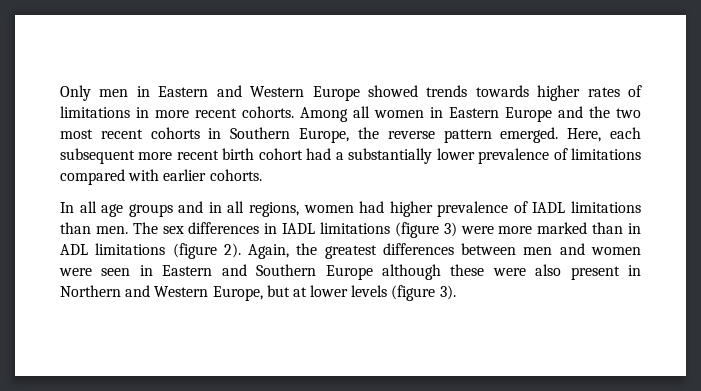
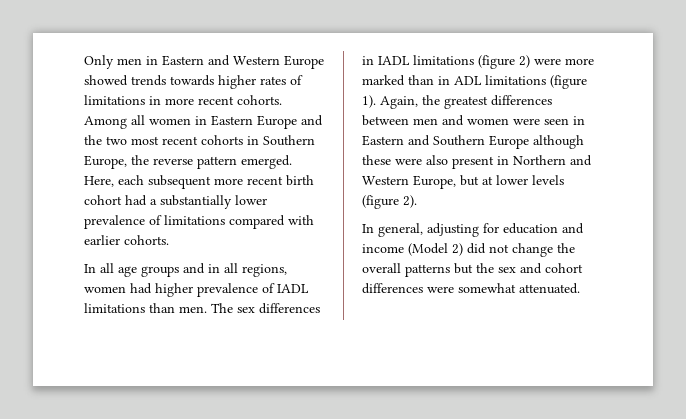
[443,222,457,237] 3) -> [519,55,530,68] 2)
[223,243,241,258] 2). -> [362,95,376,108] 1).
[439,285,456,300] 3). -> [403,195,417,208] [362,223,584,237] [362,243,575,257] [362,263,583,277] [362,283,580,294] 2). // In general, adjusting for education and income (Model 2) did not change the overall patterns but the sex and cohort differences were somewhat attenuated.

